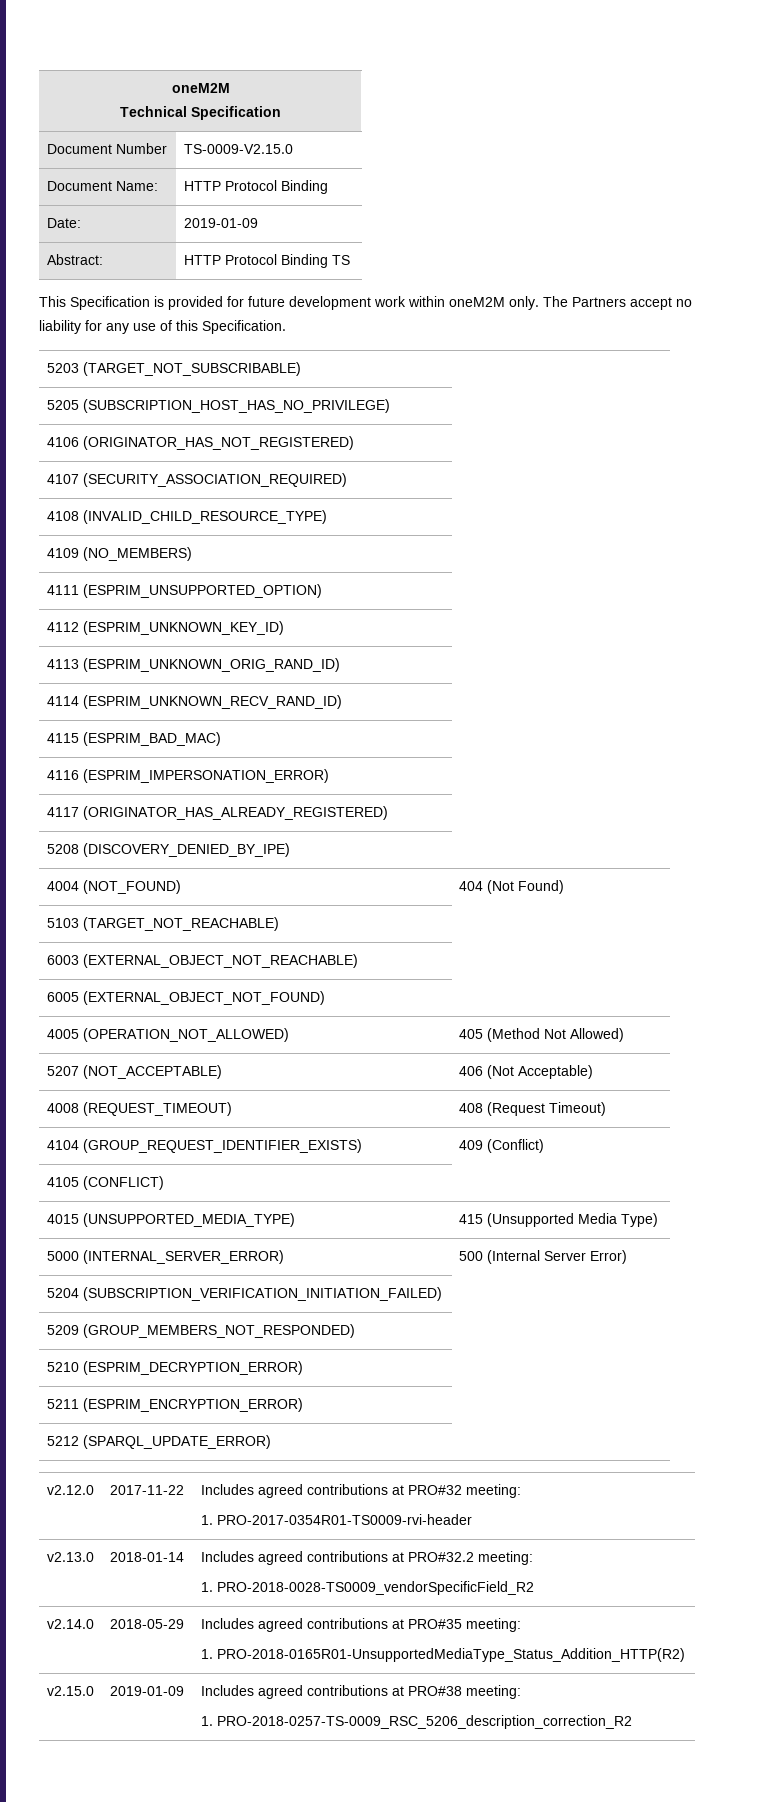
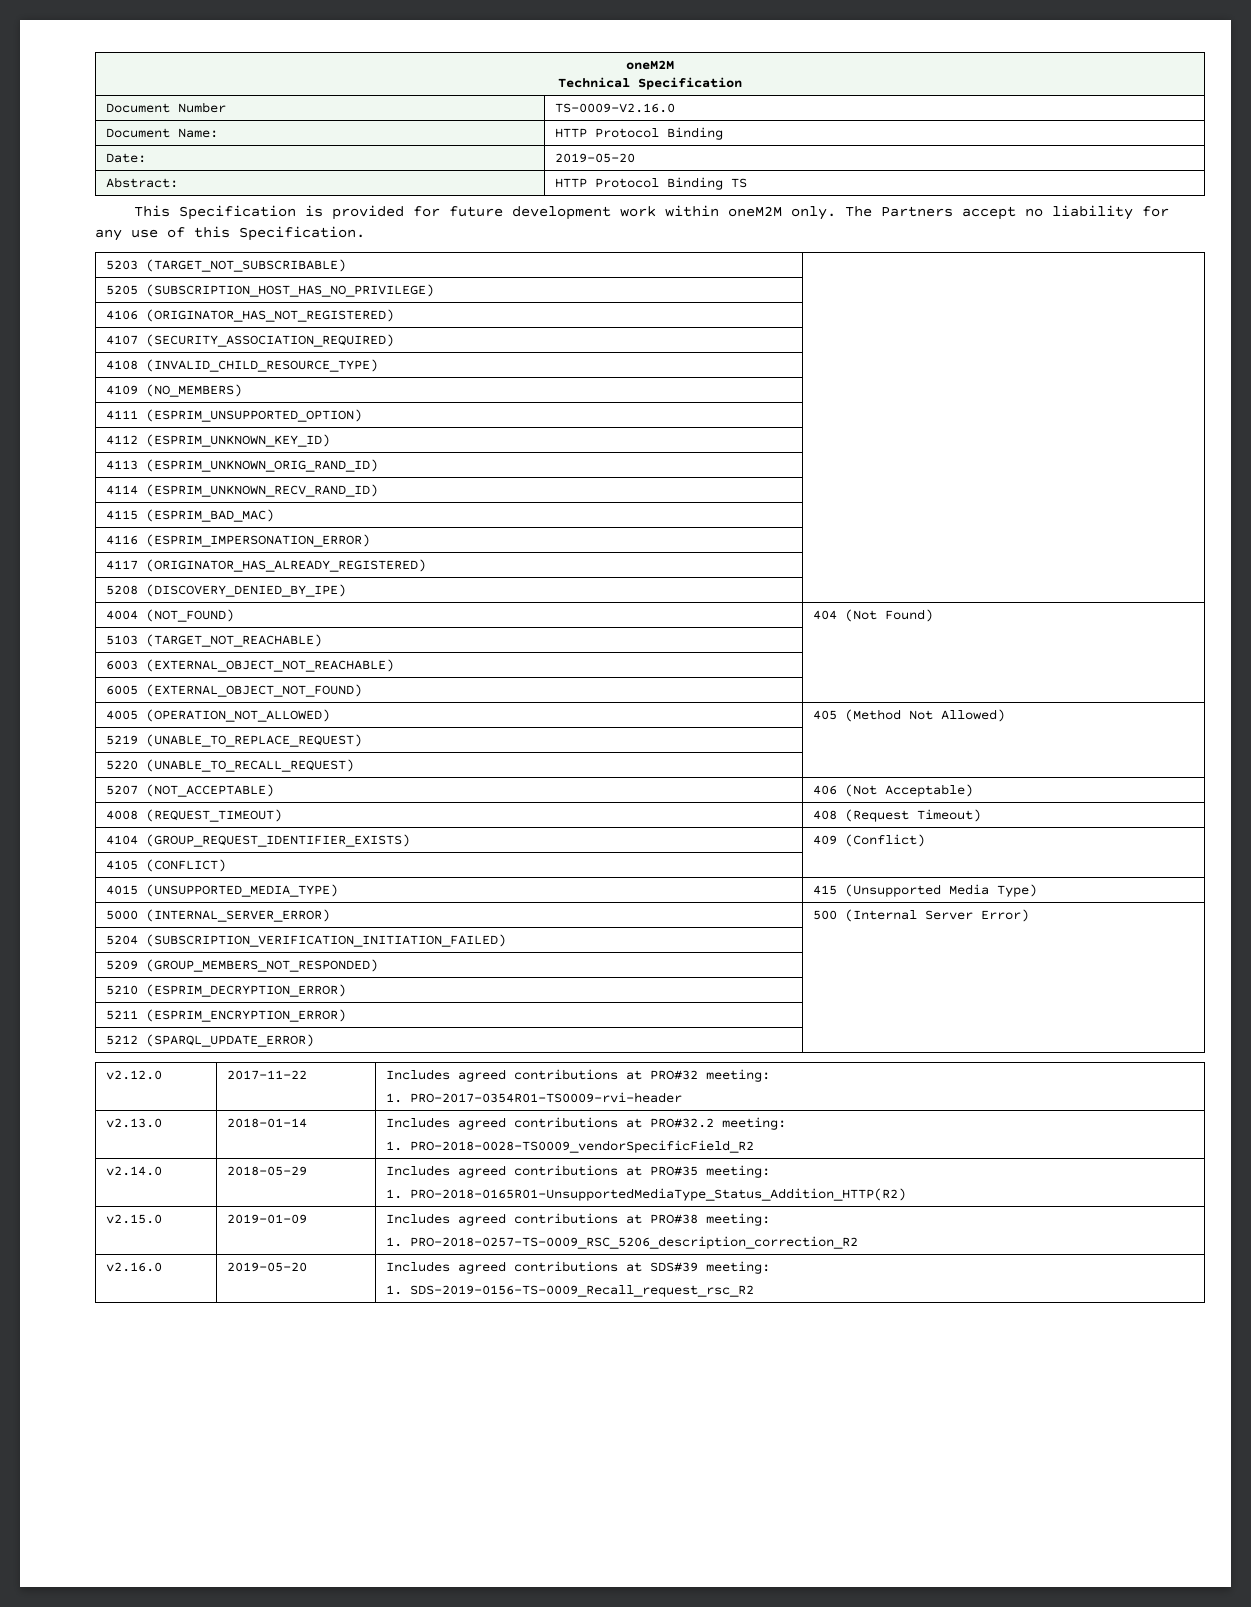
[183,144,293,154] TS-0009-V2.15.0 -> [555,103,676,113] TS-0009-V2.16.0
[183,218,258,228] 2019-01-09 -> [555,153,636,163] 2019-05-20
(624, 1035) none -> [106,734,363,747] [106,759,355,772] // 5219 (UNABLE_TO_REPLACE_REQUEST) | // 5220 (UNABLE_TO_RECALL_REQUEST) |
(632, 1722) none -> [106,1262,163,1272] [227,1262,308,1272] [386,1261,771,1274] [386,1285,755,1297] // v2.16.0 | 2019-05-20 | Includes agreed contributions at SDS#39 meeting: // 1. SDS-2019-0156-TS-0009_Recall_request_rsc_R2

